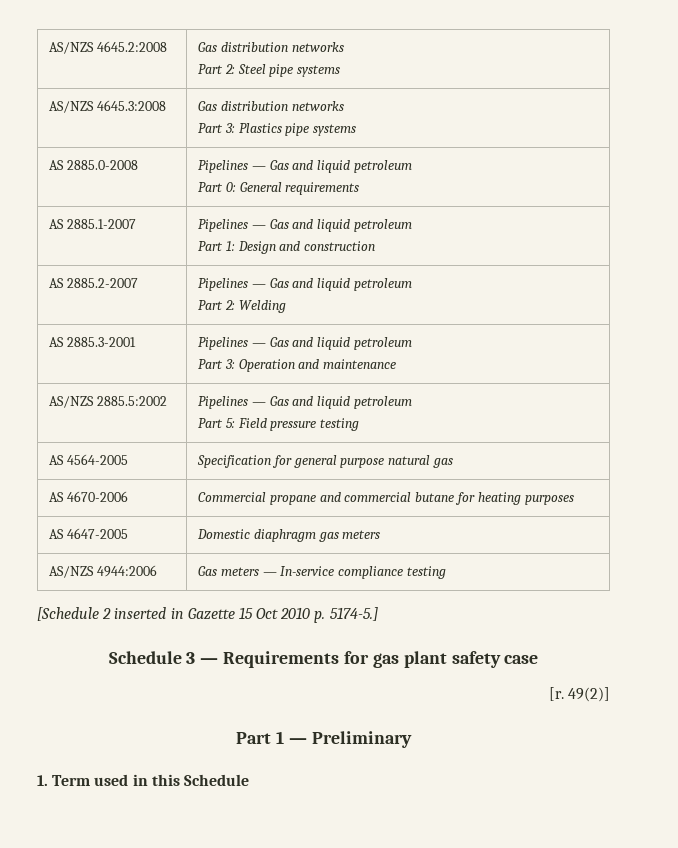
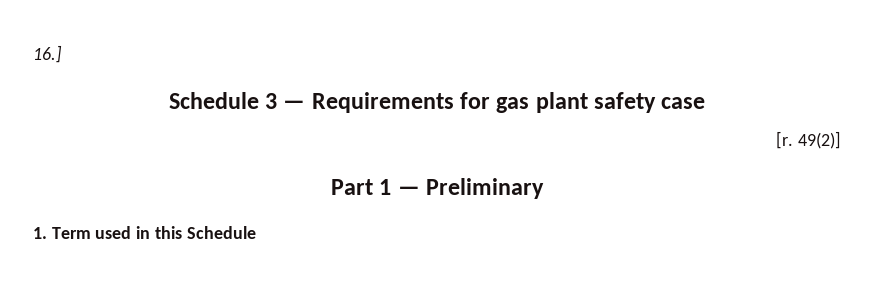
[49,41,167,54] [198,42,344,52] [198,64,341,77] [49,100,166,113] [198,101,344,111] [198,123,357,136] [49,160,138,170] [198,160,413,173] [198,182,360,195] [49,219,136,229] [198,219,413,232] [198,241,376,254] [49,278,138,288] [198,278,413,291] [198,300,286,313] [49,337,136,347] [198,337,413,350] [198,359,397,372] [49,396,167,408] [198,396,413,409] [198,418,360,431] [49,454,128,465] [197,455,454,468] [49,491,128,502] [198,492,574,505] [49,528,128,539] [197,529,381,542] [49,565,157,578] [198,566,447,579] [37,607,378,623] AS/NZS 4645.2:2008 | Gas distribution networks // Part 2: Steel pipe systems // AS/NZS 4645.3:2008 | Gas distribution networks // Part 3: Plastics pipe systems // AS 2885.0-2008 | Pipelines — Gas and liquid petroleum // Part 0: General requirements // AS 2885.1-2007 | Pipelines — Gas and liquid petroleum // Part 1: Design and construction // AS 2885.2-2007 | Pipelines — Gas and liquid petroleum // Part 2: Welding // AS 2885.3-2001 | Pipelines — Gas and liquid petroleum // Part 3: Operation and maintenance // AS/NZS 2885.5:2002 | Pipelines — Gas and liquid petroleum // Part 5: Field pressure testing // AS 4564-2005 | Specification for general purpose natural gas // AS 4670-2006 | Commercial propane and commercial butane for heating purposes // AS 4647-2005 | Domestic diaphragm gas meters // AS/NZS 4944:2006 | Gas meters — In-service compliance testing // [Schedule 2 inserted in Gazette 15 Oct 2010 p. 5174-5.] -> [33,45,62,63] 16.]

